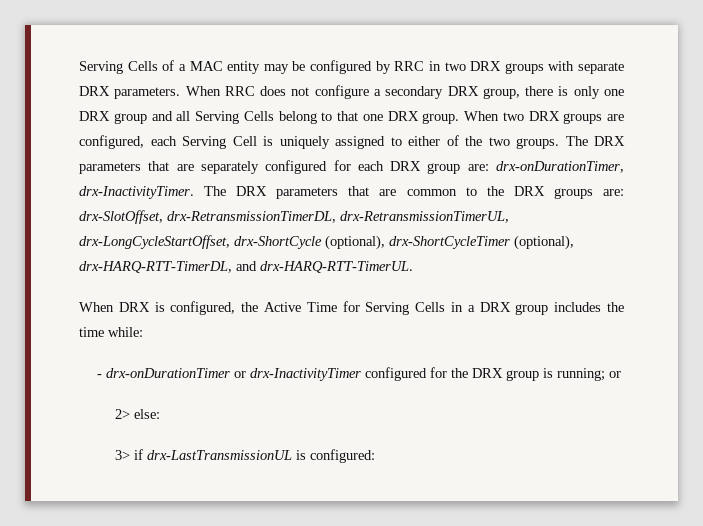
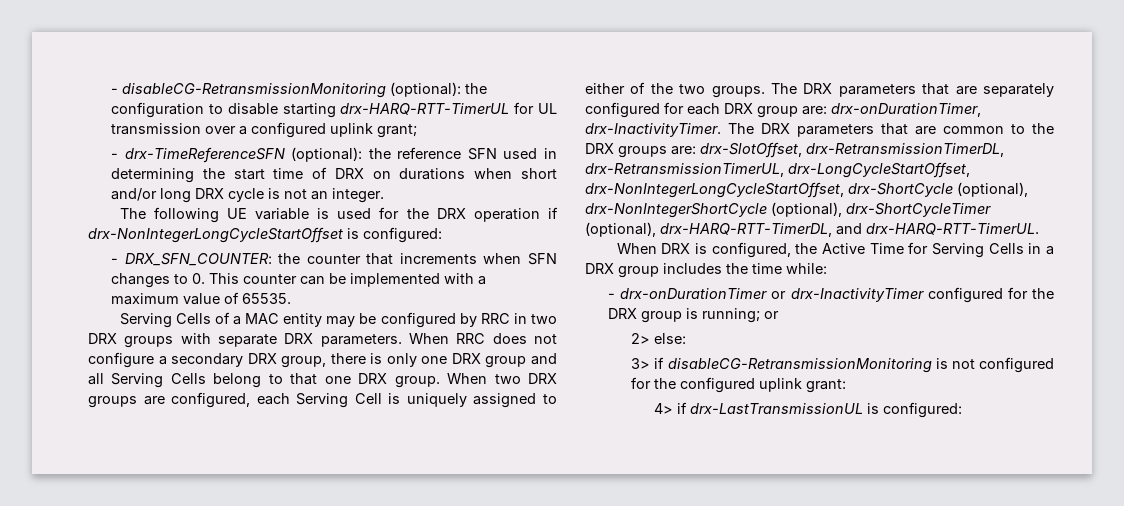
(79, 67) none -> [111,82,488,98] [111,102,557,118] [111,122,418,138] [111,147,557,163] [111,167,558,183] [111,188,385,203] [119,207,558,223] [88,227,442,243] [111,253,557,266] [111,273,487,288] [111,292,292,305] - disableCG-RetransmissionMonitoring (optional): the configuration to disable starting drx-HARQ-RTT-TimerUL for UL transmission over a configured uplink grant; // - drx-TimeReferenceSFN (optional): the reference SFN used in determining the start time of DRX on durations when short and/or long DRX cycle is not an integer. // The following UE variable is used for the DRX operation if drx-NonIntegerLongCycleStartOffset is configured: // - DRX_SFN_COUNTER: the counter that increments when SFN changes to 0. This counter can be implemented with a maximum value of 65535. //
(230, 242) none -> [585,182,844,198] drx-NonIntegerLongCycleStartOffset,
(385, 242) none -> [585,202,842,218] drx-NonIntegerShortCycle (optional),
(143, 454) none -> [667,357,1054,373] [631,377,847,393] [654,402,688,414] disableCG-RetransmissionMonitoring is not configured for the configured uplink grant: // 4> if

